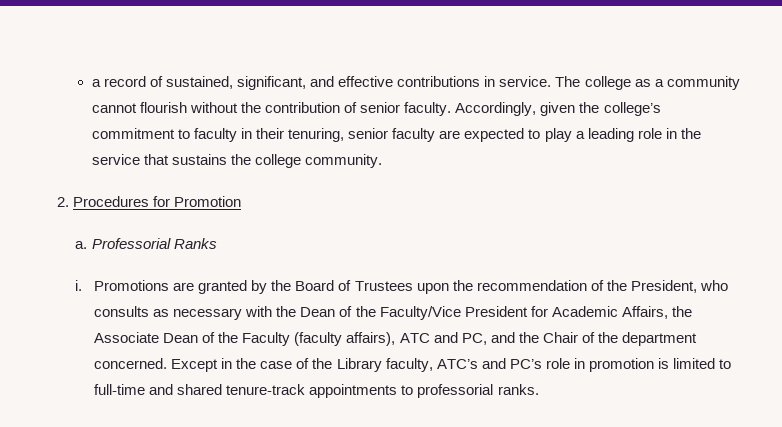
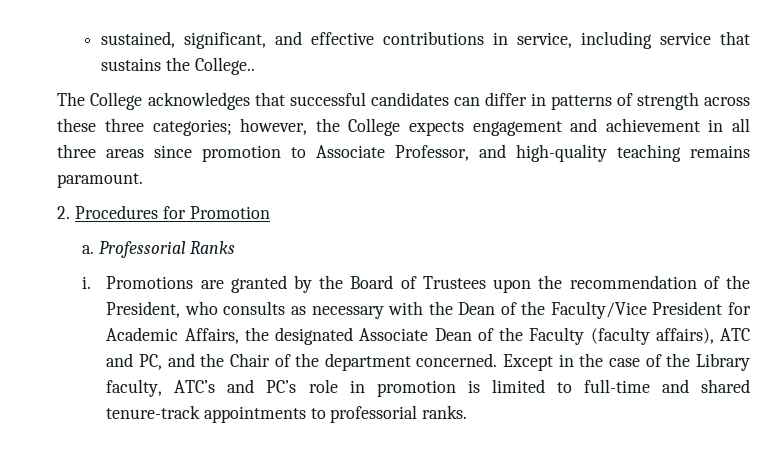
[91,76,164,87] a record of -> (101, 39) none
[499,76,740,90] [91,102,661,116] [91,128,701,142] [91,154,383,168] service. The college as a community cannot flourish without the contribution of senior faculty. Accordingly, given the college’s commitment to faculty in their tenuring, senior faculty are expected to play a leading role in the service that sustains the college community. -> [517,31,750,49] [101,57,255,75] [57,92,751,110] [57,118,750,136] [57,144,751,162] [57,173,144,188] service, including service that sustains the College.. // The College acknowledges that successful candidates can differ in patterns of strength across these three categories; however, the College expects engagement and achievement in all three areas since promotion to Associate Professor, and high-quality teaching remains paramount.
(692, 311) none -> [275,327,354,345] designated

